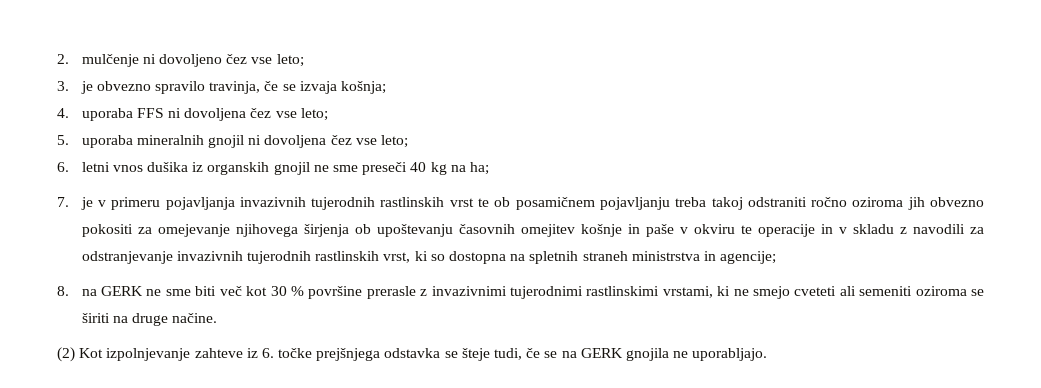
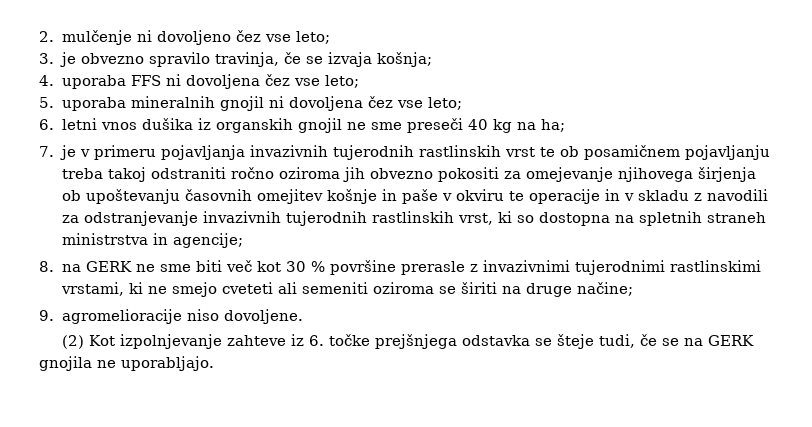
[172,313,218,323] načine. -> [576,282,633,296] [39,309,303,324] načine; // 9. agromelioracije niso dovoljene.

